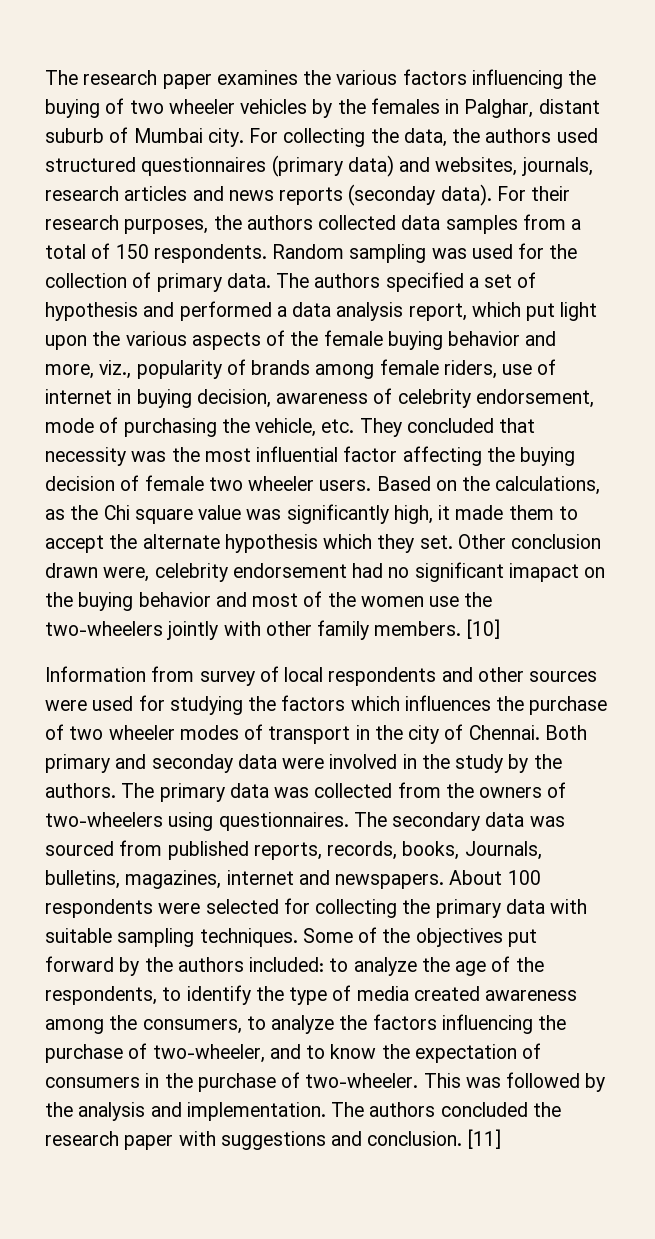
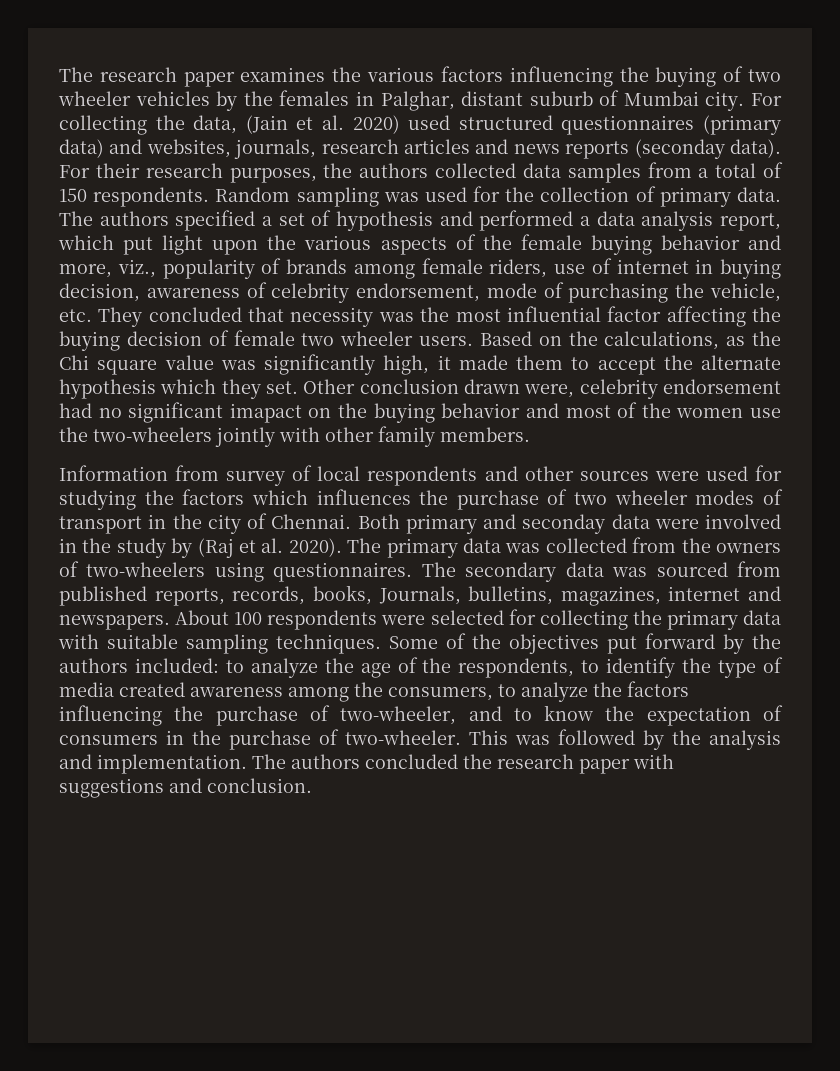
[452,128,552,143] the authors -> [245,115,400,134] (Jain et al. 2020)
[466,619,500,639] [10] -> (530, 434) none
[533,754,562,769] [45,783,116,798] the authors. -> [197,538,342,558] (Raj et al. 2020).
[467,1129,501,1149] [11] -> (312, 785) none

